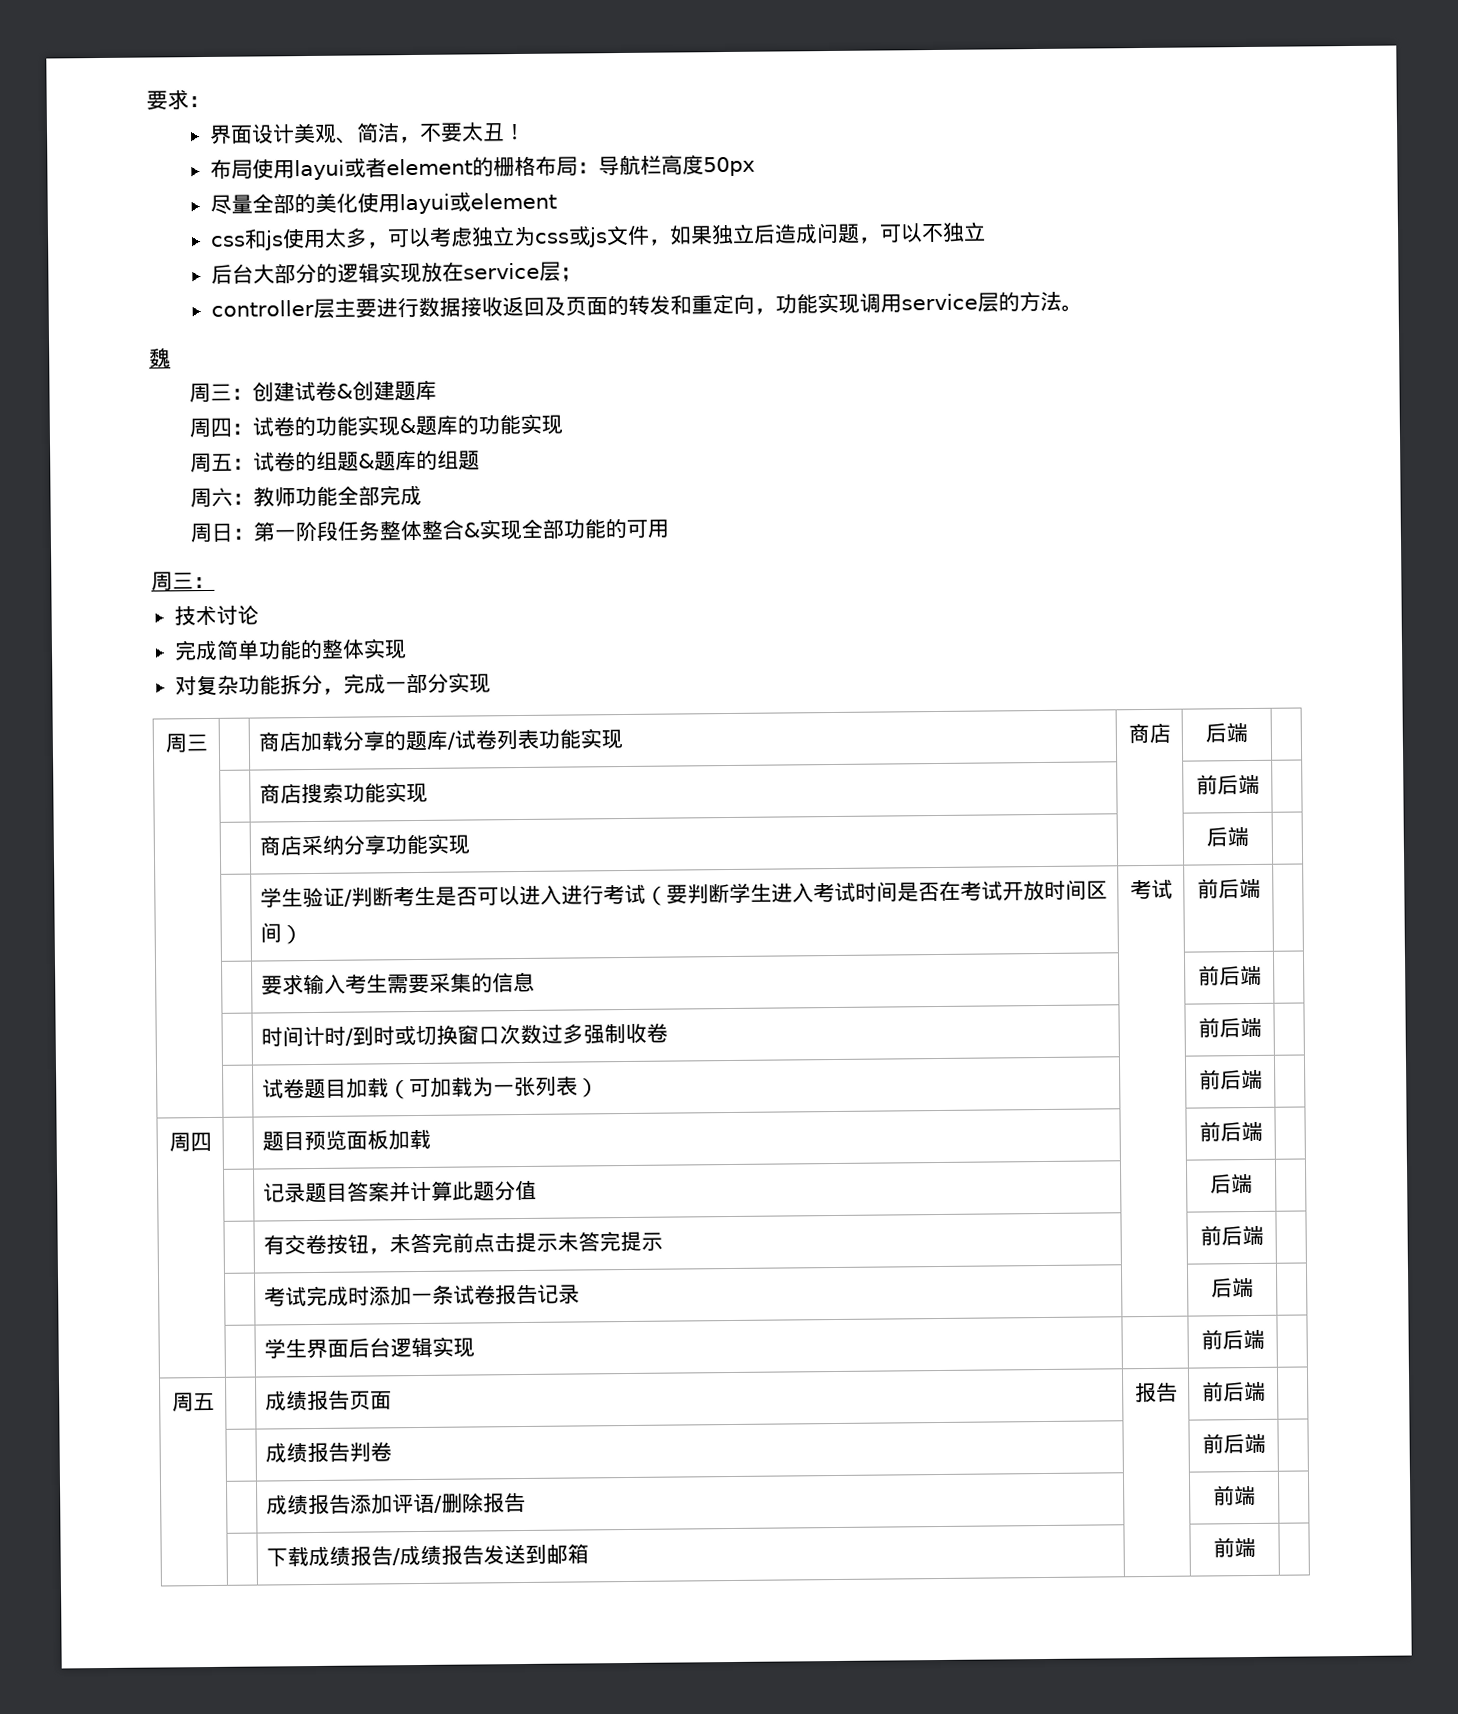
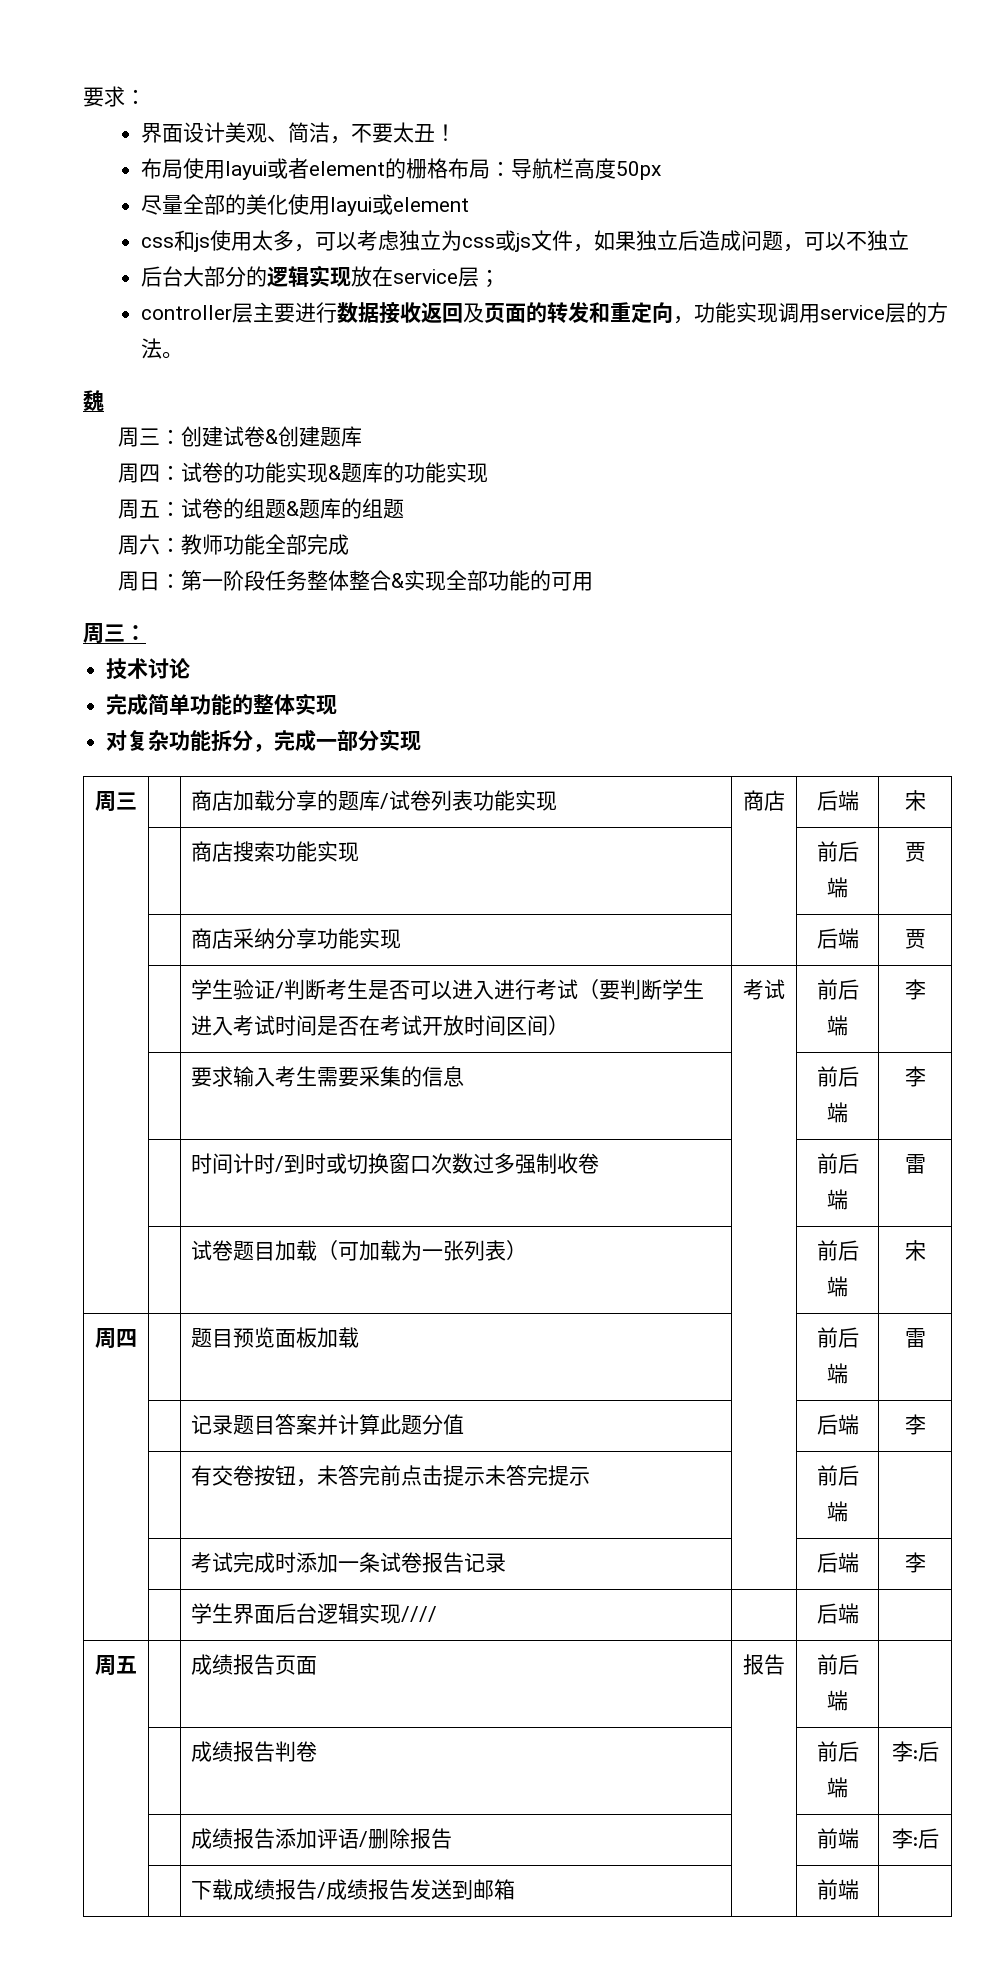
(1248, 733) none -> [904,790,926,811] 宋
(1260, 784) none -> [904,842,926,862] 贾
(1249, 837) none -> [904,929,926,949] 贾
(1261, 888) none -> [904,979,926,1000] 李
(1262, 975) none -> [904,1066,926,1087] 李
(1262, 1027) none -> [904,1154,926,1174] 雷
(1263, 1079) none -> [904,1240,926,1261] 宋
(1263, 1131) none -> [904,1328,926,1348] 雷
(1253, 1183) none -> [904,1414,926,1435] 李
(1254, 1287) none -> [904,1552,926,1573] 李
[1200,1329,1223,1350] | | 前 -> [400,1606,437,1622] //// | |
(1266, 1443) none -> [891,1741,939,1762] 李:后
(1256, 1495) none -> [891,1828,939,1849] 李:后

